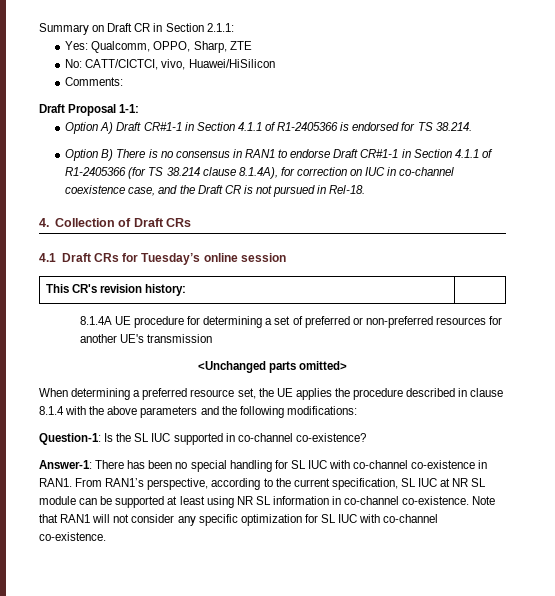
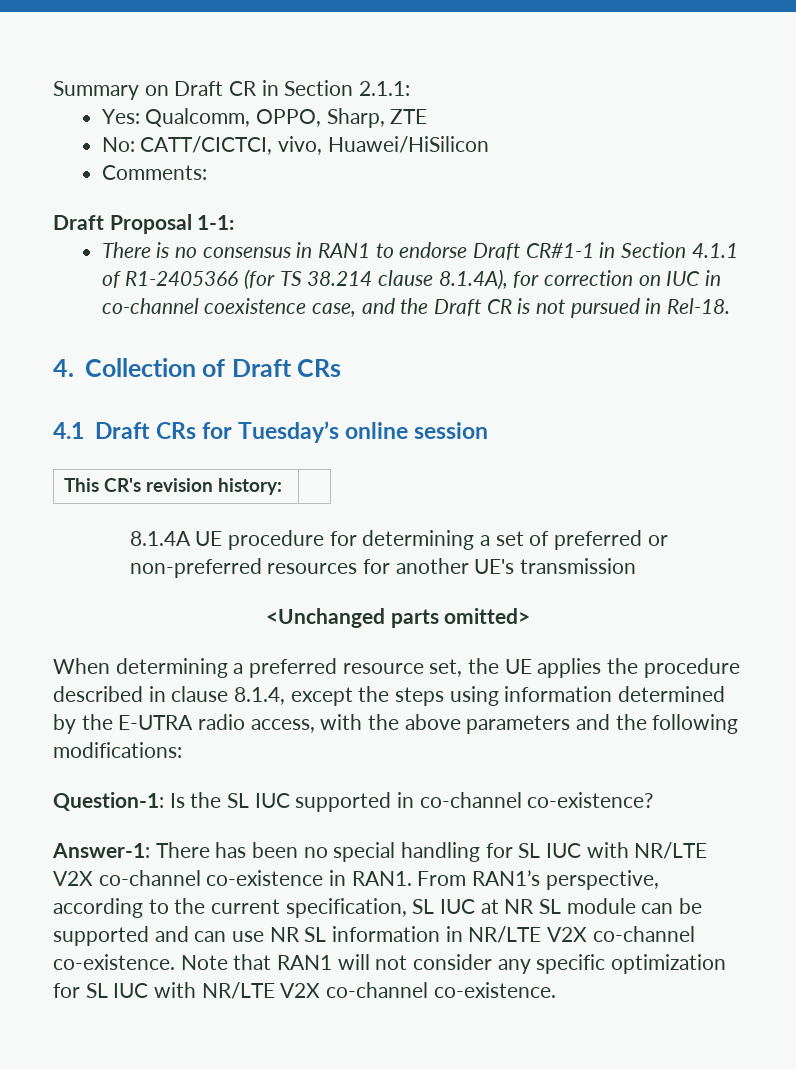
[65,122,472,134] [65,149,114,161] Option A) Draft CR#1-1 in Section 4.1.1 of R1-2405366 is endorsed for TS 38.214. // Option B) -> (235, 222) none
[39,406,64,415] 8.1.4 -> [234,686,726,706] [53,714,315,734] 8.1.4, except the steps using information determined by the E-UTRA radio access,
(351, 464) none -> [634,842,708,859] [53,871,93,886] NR/LTE V2X
[167,496,234,508] at least using -> [154,926,265,942] and can use
(342, 500) none -> [468,926,588,943] NR/LTE V2X
(381, 518) none -> [201,982,321,999] NR/LTE V2X

